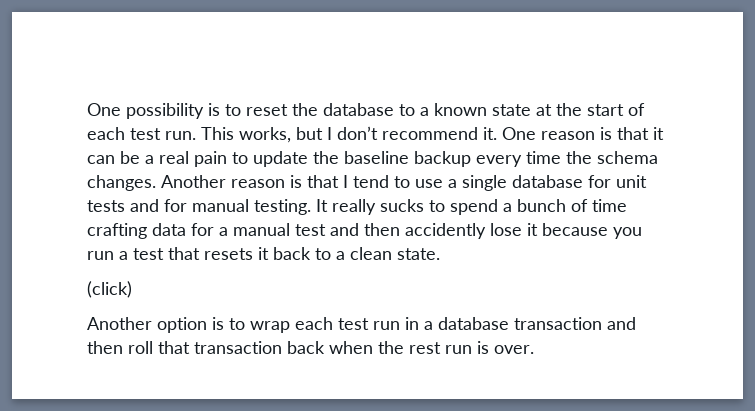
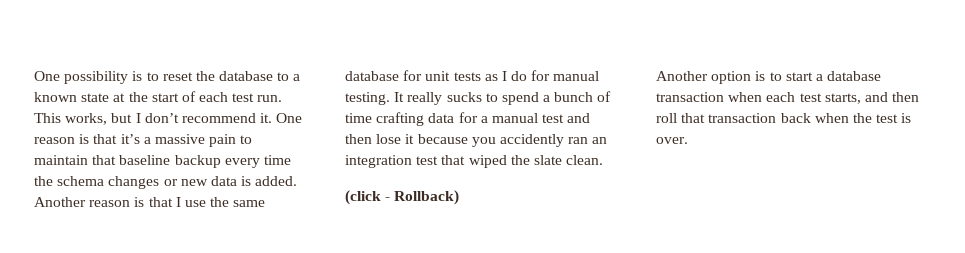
[653,127,664,140] [87,151,339,167] it can be a real pain to update the -> [120,134,253,147] [34,155,117,165] it’s a massive pain to maintain that
[87,175,156,191] changes. -> [108,176,298,189] changes or new data is added.
[353,175,507,191] tend to use a single -> [184,197,266,207] use the same
[130,199,159,212] and -> [484,71,528,81] as I do
[405,223,486,239] accidently -> (372, 139) none
[87,247,440,260] [87,281,132,298] [87,317,602,333] run a test that resets it back to a clean state. // (click) // Another option is to wrap each test run in a database transaction -> [499,134,608,147] [345,155,604,168] [345,190,460,205] [656,71,882,84] [656,92,861,104] accidently ran an integration test that wiped the slate clean. // (click - Rollback) // Another option is to start a database transaction when each test starts,
[409,342,472,354] rest run -> [876,114,899,123] test

